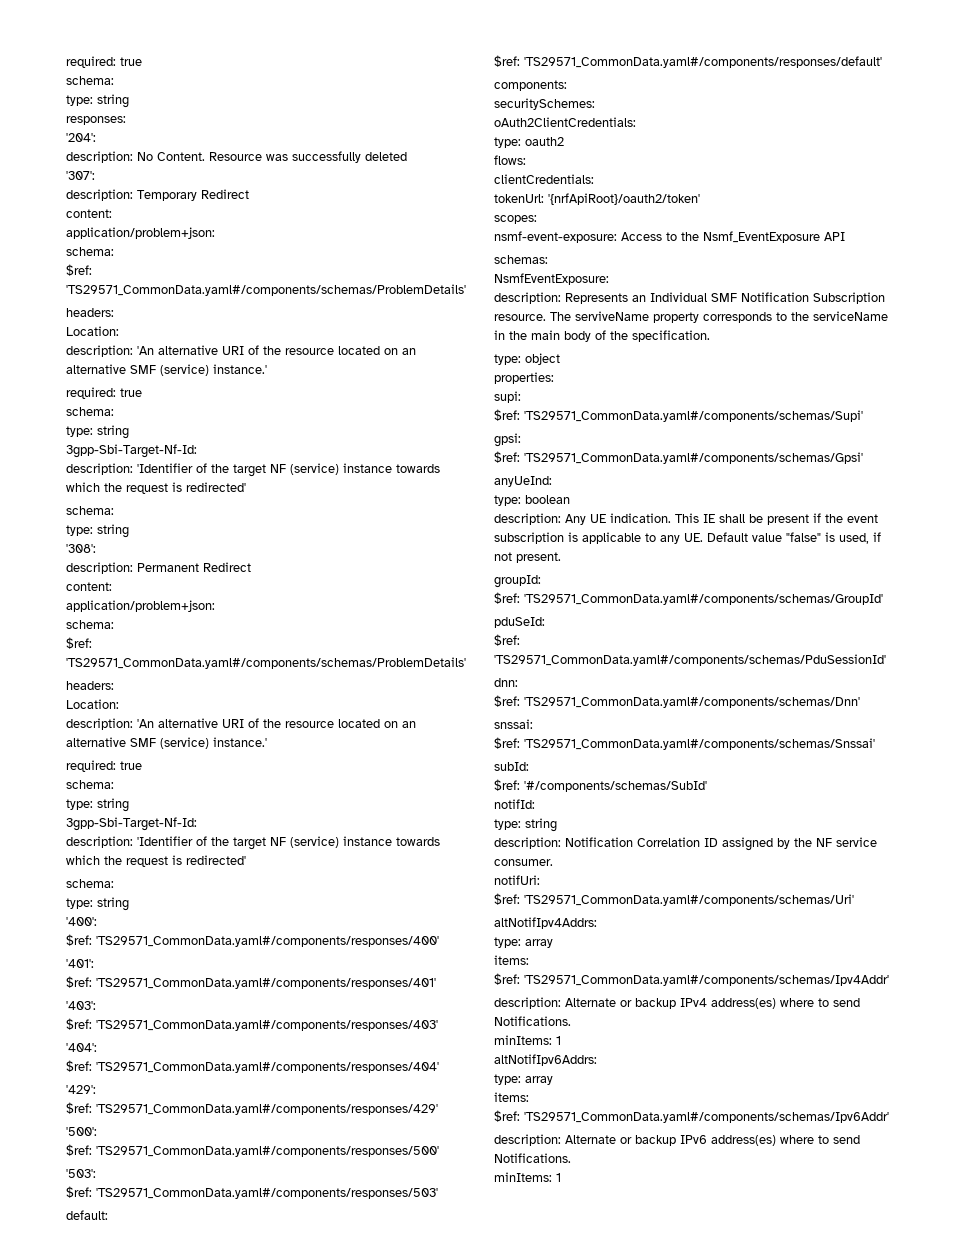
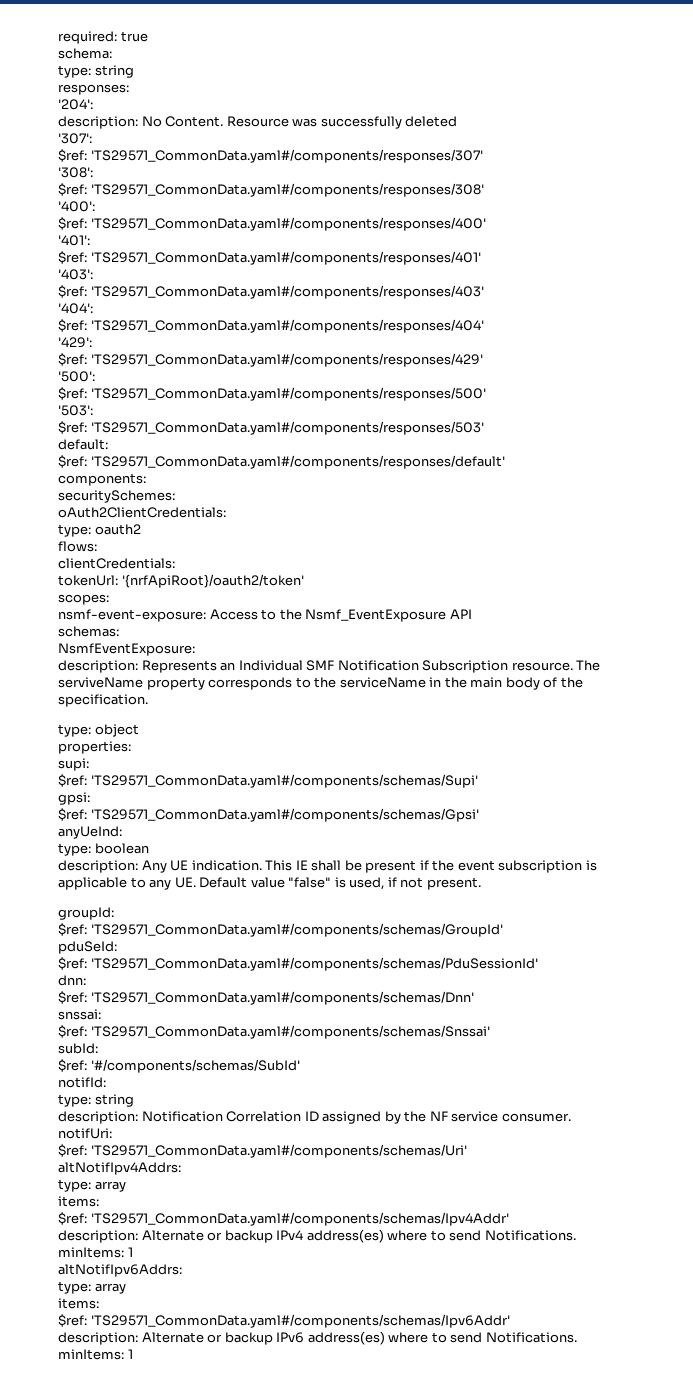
[66,189,249,201] [66,209,112,218] [66,227,215,239] [66,247,114,256] [66,264,92,276] [66,284,466,296] [66,308,114,317] [66,326,119,336] [66,345,416,357] [66,364,267,376] [66,387,142,399] [66,407,114,416] [66,425,129,439] [66,444,197,458] [66,463,440,477] [66,482,246,494] [66,506,114,515] [66,524,129,538] [66,544,96,553] [66,562,251,574] [66,582,112,591] [66,600,215,612] [66,620,114,629] [66,637,92,649] [66,657,466,669] [66,681,114,690] [66,699,119,709] [66,718,416,730] [66,737,267,749] [66,760,142,772] [66,780,114,789] [66,798,129,812] [66,817,197,831] [66,836,440,850] [66,855,246,867] [66,879,114,888] [66,897,129,911] description: Temporary Redirect // content: // application/problem+json: // schema: // $ref: 'TS29571_CommonData.yaml#/components/schemas/ProblemDetails' // headers: // Location: // description: 'An alternative URI of the resource located on an alternative SMF (service) instance.' // required: true // schema: // type: string // 3gpp-Sbi-Target-Nf-Id: // description: 'Identifier of the target NF (service) instance towards which the request is redirected' // schema: // type: string // '308': // description: Permanent Redirect // content: // application/problem+json: // schema: // $ref: 'TS29571_CommonData.yaml#/components/schemas/ProblemDetails' // headers: // Location: // description: 'An alternative URI of the resource located on an alternative SMF (service) instance.' // required: true // schema: // type: string // 3gpp-Sbi-Target-Nf-Id: // description: 'Identifier of the target NF (service) instance towards which the request is redirected' // schema: // type: string -> [58,149,483,163] [58,167,93,178] [58,183,484,197] $ref: 'TS29571_CommonData.yaml#/components/responses/307' // '308': // $ref: 'TS29571_CommonData.yaml#/components/responses/308'

